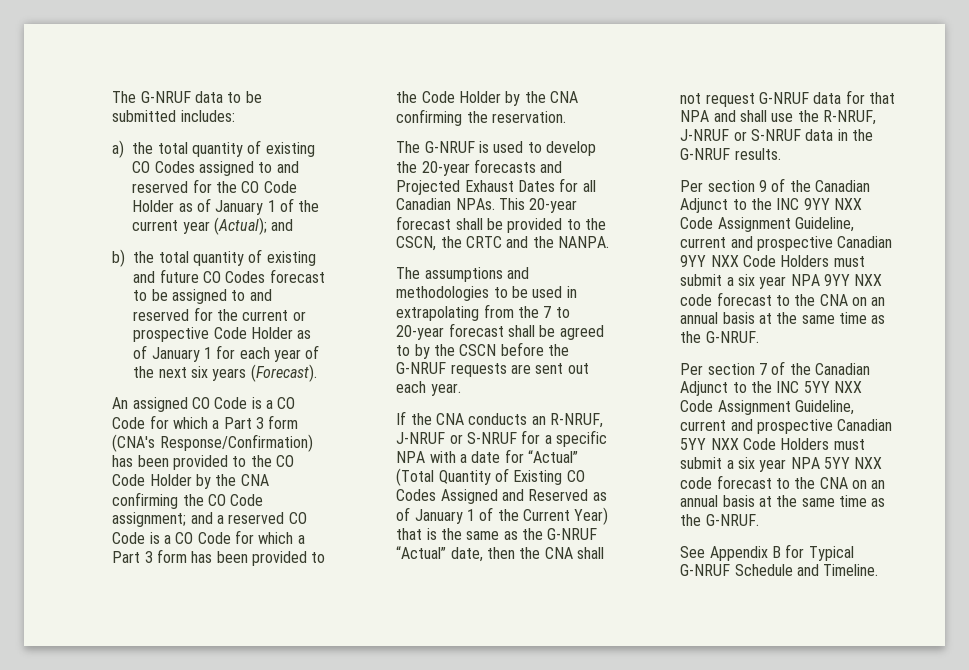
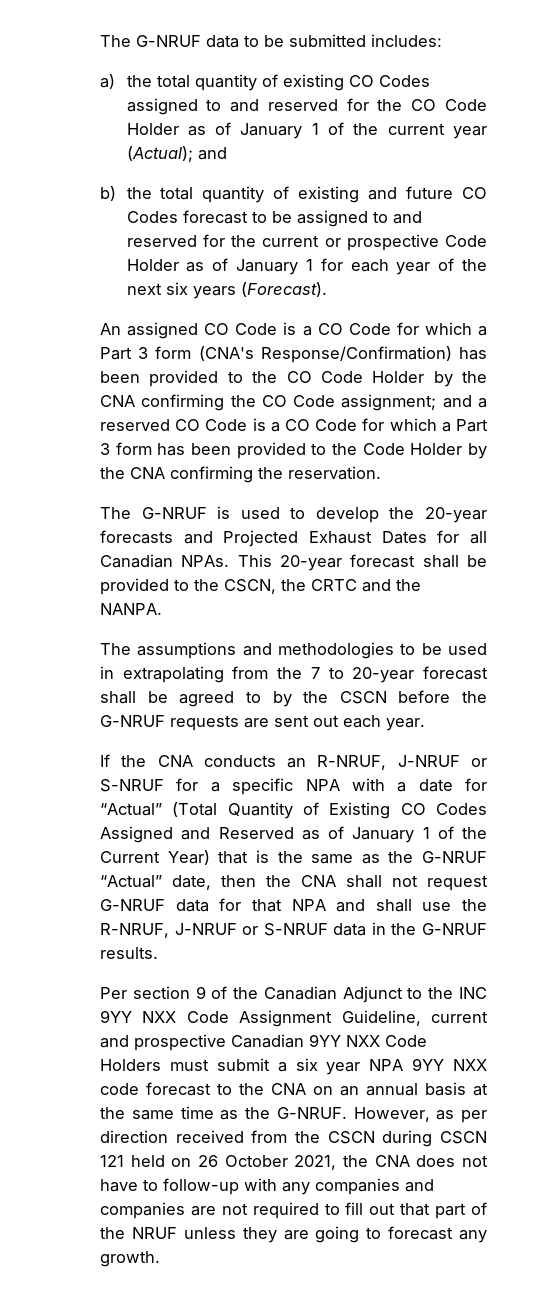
[680,361,870,375] [680,381,862,396] [680,400,854,415] [680,419,893,434] [680,438,865,450] [680,457,883,472] [680,475,886,489] [680,495,886,507] [680,514,759,526] [680,544,854,561] [680,564,879,576] // Per section 7 of the Canadian Adjunct to the INC 5YY NXX Code Assignment Guideline, current and prospective Canadian 5YY NXX Code Holders must submit a six year NPA 5YY NXX code forecast to the CNA on an annual basis at the same time as the G-NRUF. // See Appendix B for Typical G-NRUF Schedule and Timeline. -> [353,1107,487,1123] [100,1130,488,1147] [100,1155,488,1170] [100,1178,435,1195] [100,1202,487,1219] [100,1226,487,1243] [100,1251,161,1267] However, as per direction received from the CSCN during CSCN 121 held on 26 October 2021, the CNA does not have to follow-up with any companies and companies are not required to fill out that part of the NRUF unless they are going to forecast any growth.

